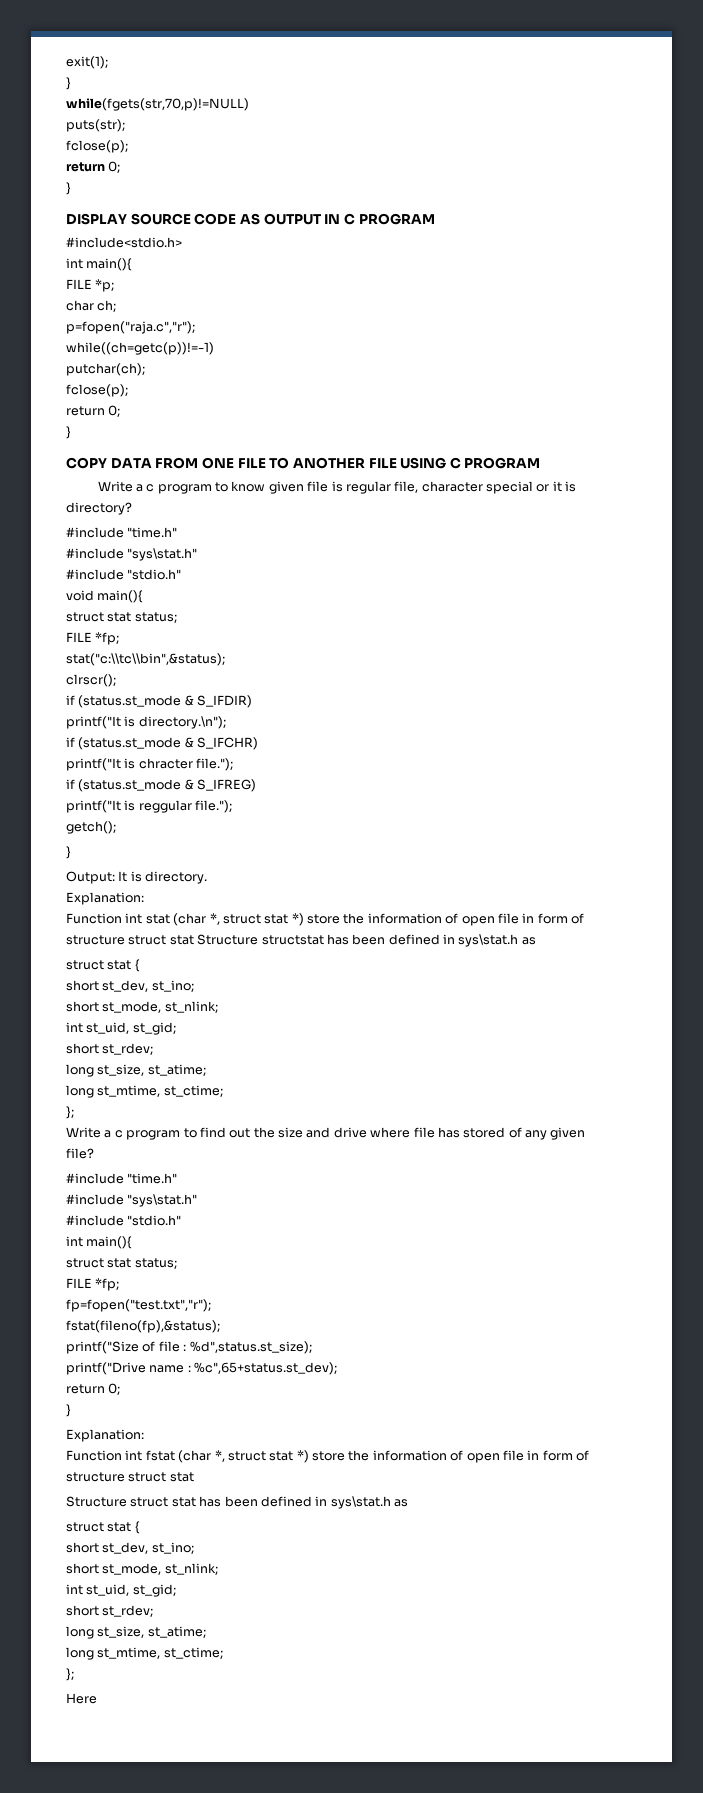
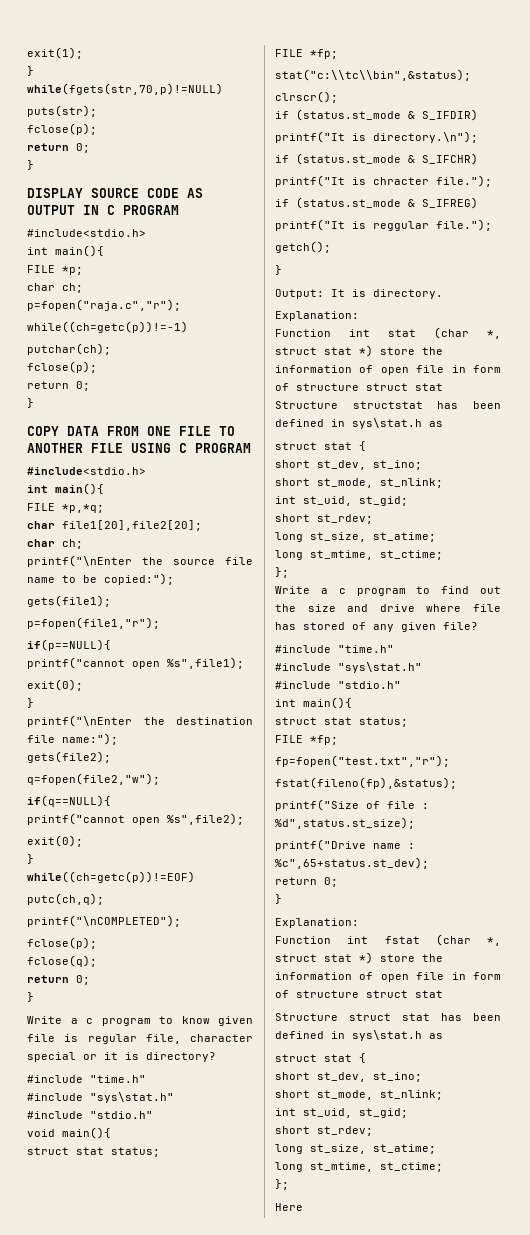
(541, 463) none -> [27,467,146,475] [27,483,104,495] [27,503,104,513] [27,520,202,531] [27,539,83,549] [27,555,253,567] [27,573,174,585] [27,595,111,607] [27,617,160,629] [27,639,111,651] [27,657,244,669] [27,679,83,691] [27,698,34,708] [27,715,253,727] [27,733,118,745] [27,751,111,763] [27,773,160,785] [27,795,111,807] [27,813,244,825] [27,835,83,847] [27,854,34,864] [27,871,195,883] [27,893,104,905] [27,915,181,927] [27,937,97,949] [27,955,97,967] [27,975,90,985] [27,992,34,1002] // #include<stdio.h> // int main(){ // FILE *p,*q; // char file1[20],file2[20]; // char ch; // printf("\nEnter the source file name to be copied:"); // gets(file1); // p=fopen(file1,"r"); // if(p==NULL){ // printf("cannot open %s",file1); // exit(0); // } // printf("\nEnter the destination file name:"); // gets(file2); // q=fopen(file2,"w"); // if(q==NULL){ // printf("cannot open %s",file2); // exit(0); // } // while((ch=getc(p))!=EOF) // putc(ch,q); // printf("\nCOMPLETED"); // fclose(p); // fclose(q); // return 0; // }

